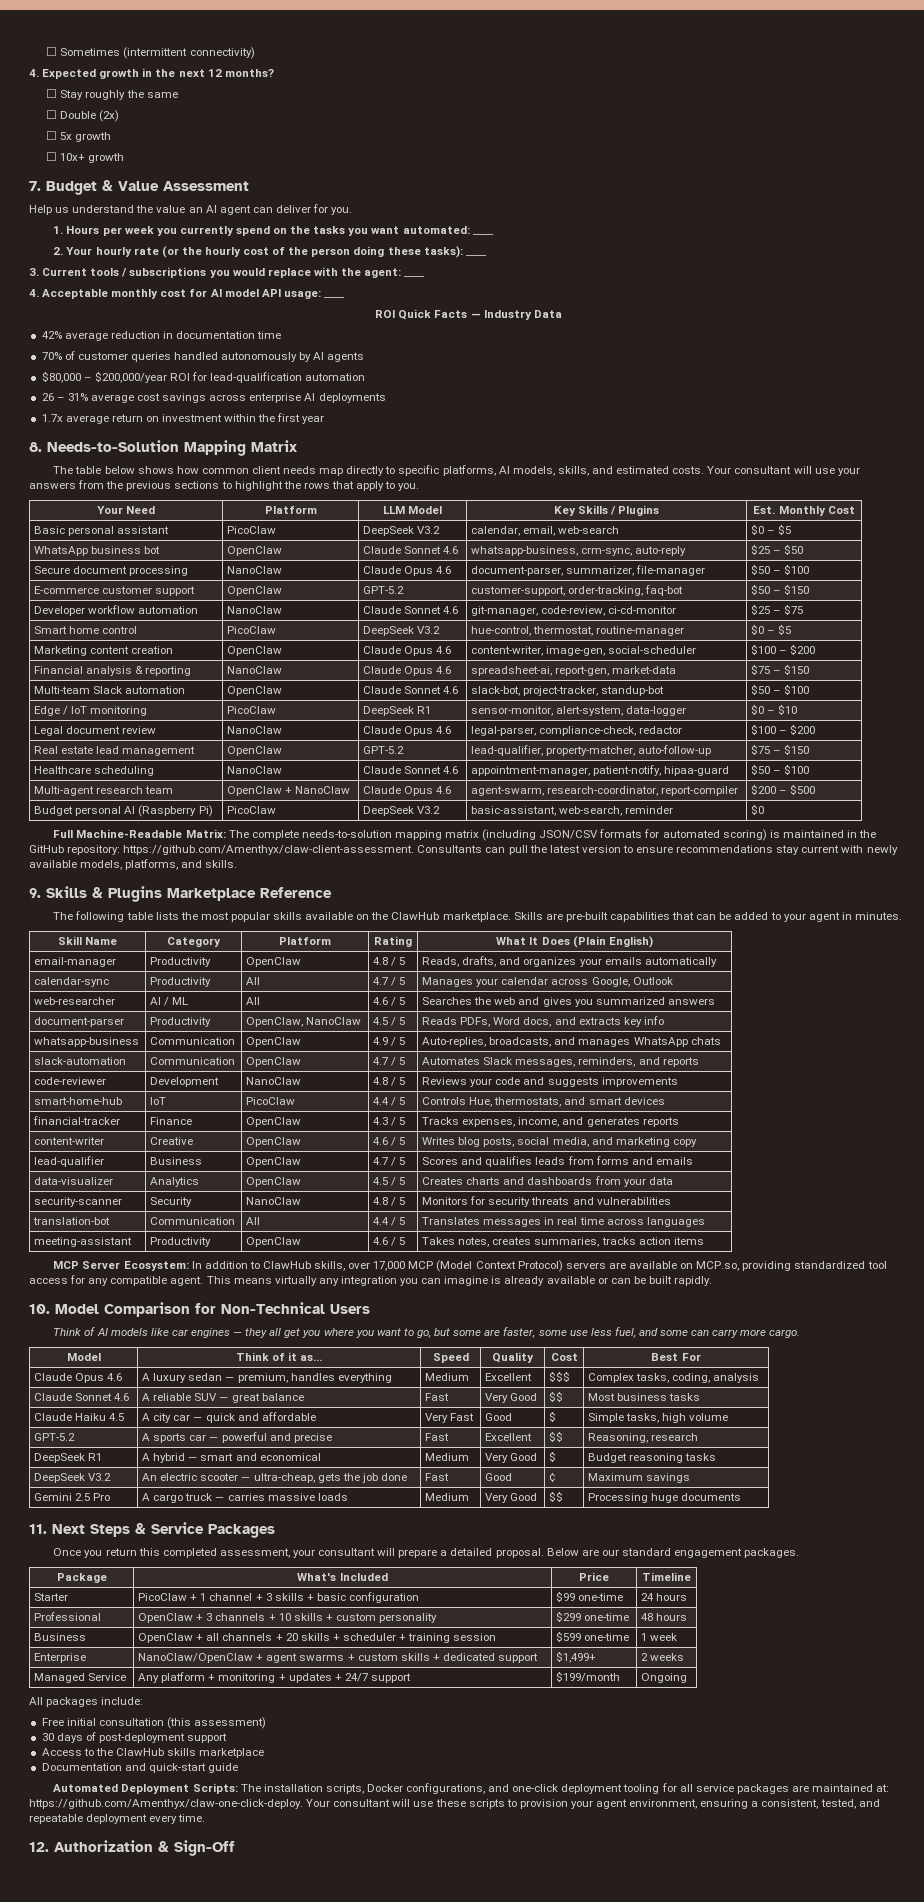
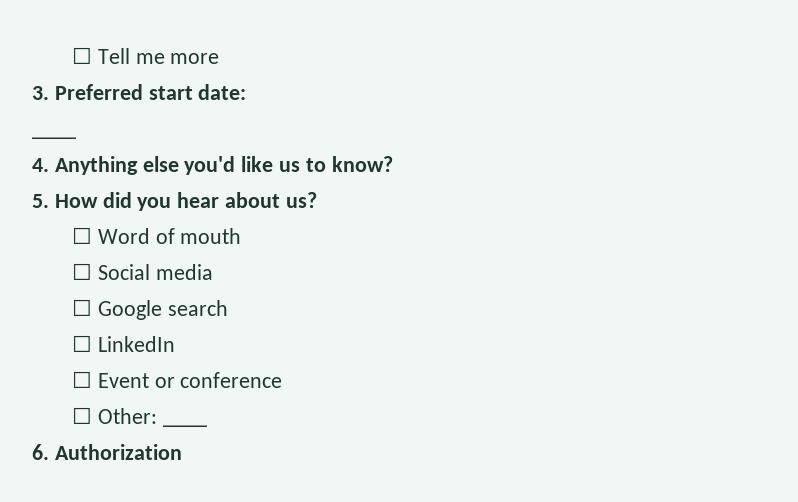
[46,47,255,59] [29,68,274,79] [46,89,178,100] [46,110,120,122] [46,131,112,142] [46,152,125,163] [29,180,249,195] [29,204,353,215] [53,226,470,236] [472,234,494,235] [53,246,487,258] [29,267,426,278] [29,289,345,299] [375,309,562,320] [41,331,282,341] [41,351,365,362] [41,371,366,383] [41,393,386,403] [41,413,325,424] [29,440,297,456] [53,465,860,476] [29,480,420,491] [96,506,156,514] [264,506,317,514] [382,506,443,514] [553,505,660,516] [753,506,855,516] [34,526,170,536] [227,526,277,534] [363,526,441,536] [471,526,620,536] [751,524,792,535] [34,546,161,556] [227,546,283,556] [363,546,459,554] [471,546,687,556] [751,544,804,555] [34,566,189,576] [227,566,283,574] [363,566,452,576] [471,565,706,576] [751,564,810,575] [34,586,196,596] [227,586,283,596] [363,586,405,594] [471,585,684,596] [751,584,810,595] [34,605,199,616] [227,606,283,614] [363,606,459,614] [471,606,677,616] [751,604,804,615] [34,626,138,634] [227,626,277,634] [363,626,441,636] [471,626,685,636] [751,624,792,635] [34,646,174,656] [227,646,283,656] [363,646,452,656] [471,646,697,656] [751,644,816,655] [34,666,192,676] [227,666,283,674] [363,666,452,676] [471,666,677,676] [751,664,810,675] [34,686,186,694] [227,686,283,696] [363,686,459,694] [471,686,665,696] [751,684,810,695] [34,706,148,716] [227,706,277,714] [363,706,432,716] [471,706,687,716] [751,704,798,715] [34,726,157,736] [227,726,283,734] [363,726,452,736] [471,726,683,736] [751,724,816,735] [34,746,196,756] [227,746,283,756] [363,746,405,754] [471,745,712,756] [751,744,810,755] [34,766,155,776] [227,766,283,774] [363,766,459,774] [471,765,730,776] [751,764,810,775] [34,786,174,796] [227,786,351,796] [363,786,452,796] [471,786,739,796] [751,784,816,795] [34,805,213,817] [227,806,277,814] [363,806,441,816] [471,806,674,816] [751,804,765,815] [53,829,877,841] [29,845,898,855] [29,859,238,870] [29,886,332,902] [53,911,902,922] [57,936,118,945] [167,937,221,947] [279,937,331,945] [374,936,412,947] [496,936,653,948] [34,957,117,967] [150,957,212,967] [246,957,302,967] [373,957,406,966] [422,956,717,967] [34,977,110,987] [150,977,212,987] [246,977,261,985] [373,977,406,986] [422,977,673,987] [34,997,116,1005] [150,997,189,1006] [246,997,261,1005] [373,997,406,1006] [422,997,715,1007] [34,1017,125,1027] [150,1017,212,1027] [246,1017,362,1027] [373,1017,406,1026] [422,1016,664,1027] [34,1037,140,1047] [150,1037,236,1045] [246,1037,302,1047] [373,1037,406,1046] [422,1037,721,1047] [34,1057,127,1065] [150,1057,236,1065] [246,1057,302,1067] [373,1057,406,1066] [422,1057,699,1067] [34,1077,107,1085] [150,1077,220,1087] [246,1077,302,1085] [373,1077,406,1086] [422,1077,678,1087] [34,1097,123,1105] [150,1097,167,1105] [246,1097,296,1105] [373,1097,406,1106] [422,1097,665,1107] [33,1116,121,1125] [150,1117,193,1125] [246,1117,302,1127] [373,1117,406,1126] [422,1117,679,1127] [34,1137,105,1145] [150,1137,194,1145] [246,1137,302,1147] [373,1137,406,1146] [422,1137,697,1147] [34,1156,105,1167] [150,1157,203,1165] [246,1157,302,1167] [373,1157,406,1166] [422,1156,693,1167] [34,1177,114,1185] [150,1177,200,1187] [246,1177,302,1187] [373,1177,406,1186] [422,1176,673,1187] [34,1197,123,1207] [150,1197,193,1207] [246,1197,302,1205] [373,1197,406,1206] [422,1196,671,1207] [33,1217,111,1225] [150,1217,236,1225] [246,1217,261,1225] [373,1217,406,1226] [422,1217,705,1227] [34,1237,133,1247] [150,1237,212,1247] [246,1237,302,1247] [373,1237,406,1246] [422,1237,704,1247] [53,1260,887,1272] [29,1275,713,1286] [29,1302,370,1317] [53,1327,801,1338] [66,1353,101,1361] [235,1352,323,1361] [432,1353,469,1363] [492,1352,534,1363] [550,1353,578,1361] [651,1353,701,1361] [34,1373,123,1383] [142,1373,392,1383] [425,1373,470,1381] [485,1373,533,1381] [549,1371,571,1382] [588,1373,760,1383] [34,1393,130,1401] [142,1393,304,1403] [425,1393,450,1401] [485,1393,538,1403] [549,1391,564,1402] [588,1393,701,1401] [34,1413,125,1421] [142,1412,316,1423] [425,1413,475,1423] [485,1413,513,1421] [549,1411,557,1422] [588,1413,729,1423] [34,1433,76,1441] [142,1432,332,1443] [425,1433,450,1441] [485,1433,533,1441] [549,1431,564,1442] [588,1433,699,1443] [34,1453,103,1463] [142,1453,321,1463] [425,1453,470,1461] [485,1453,538,1463] [549,1451,557,1462] [588,1453,717,1463] [34,1473,112,1483] [142,1473,407,1483] [425,1473,450,1481] [485,1473,513,1481] [549,1473,556,1482] [588,1473,691,1483] [34,1493,111,1501] [142,1493,348,1503] [425,1493,470,1501] [485,1493,538,1503] [549,1491,564,1502] [588,1493,742,1503] [29,1522,275,1538] [53,1548,800,1558] [56,1573,107,1583] [297,1573,388,1581] [579,1572,609,1581] [642,1572,691,1581] [34,1593,69,1601] [138,1592,420,1603] [556,1591,624,1602] [641,1593,688,1601] [34,1612,102,1621] [138,1613,438,1623] [556,1611,630,1622] [641,1613,688,1621] [34,1633,87,1641] [138,1633,497,1643] [556,1631,630,1642] [641,1633,678,1641] [34,1653,87,1663] [138,1653,539,1663] [556,1651,597,1663] [641,1653,685,1661] [34,1673,127,1683] [138,1672,411,1683] [556,1671,621,1682] [641,1673,688,1683] [29,1697,144,1707] [41,1717,267,1729] [41,1732,228,1743] [41,1748,265,1758] [41,1763,238,1773] [53,1783,890,1794] [29,1799,880,1809] [29,1814,206,1824] [29,1840,235,1856] ☐ Sometimes (intermittent connectivity) // 4. Expected growth in the next 12 months? // ☐ Stay roughly the same // ☐ Double (2x) // ☐ 5x growth // ☐ 10x+ growth // 7. Budget & Value Assessment // Help us understand the value an AI agent can deliver for you. // 1. Hours per week you currently spend on the tasks you want automated: ____ // 2. Your hourly rate (or the hourly cost of the person doing these tasks): ____ // 3. Current tools / subscriptions you would replace with the agent: ____ // 4. Acceptable monthly cost for AI model API usage: ____ // ROI Quick Facts — Industry Data // 42% average reduction in documentation time // 70% of customer queries handled autonomously by AI agents // $80,000 – $200,000/year ROI for lead-qualification automation // 26 – 31% average cost savings across enterprise AI deployments // 1.7x average return on investment within the first year // 8. Needs-to-Solution Mapping Matrix // The table below shows how common client needs map directly to specific platforms, AI models, skills, and estimated costs. Your consultant will use your answers from the previous sections to highlight the rows that apply to you. // Your Need | Platform | LLM Model | Key Skills / Plugins | Est. Monthly Cost // Basic personal assistant | PicoClaw | DeepSeek V3.2 | calendar, email, web-search | $0 – $5 // WhatsApp business bot | OpenClaw | Claude Sonnet 4.6 | whatsapp-business, crm-sync, auto-reply | $25 – $50 // Secure document processing | NanoClaw | Claude Opus 4.6 | document-parser, summarizer, file-manager | $50 – $100 // E-commerce customer support | OpenClaw | GPT-5.2 | customer-support, order-tracking, faq-bot | $50 – $150 // Developer workflow automation | NanoClaw | Claude Sonnet 4.6 | git-manager, code-review, ci-cd-monitor | $25 – $75 // Smart home control | PicoClaw | DeepSeek V3.2 | hue-control, thermostat, routine-manager | $0 – $5 // Marketing content creation | OpenClaw | Claude Opus 4.6 | content-writer, image-gen, social-scheduler | $100 – $200 // Financial analysis & reporting | NanoClaw | Claude Opus 4.6 | spreadsheet-ai, report-gen, market-data | $75 – $150 // Multi-team Slack automation | OpenClaw | Claude Sonnet 4.6 | slack-bot, project-tracker, standup-bot | $50 – $100 // Edge / IoT monitoring | PicoClaw | DeepSeek R1 | sensor-monitor, alert-system, data-logger | $0 – $10 // Legal document review | NanoClaw | Claude Opus 4.6 | legal-parser, compliance-check, redactor | $100 – $200 // Real estate lead management | OpenClaw | GPT-5.2 | lead-qualifier, property-matcher, auto-follow-up | $75 – $150 // Healthcare scheduling | NanoClaw | Claude Sonnet 4.6 | appointment-manager, patient-notify, hipaa-guard | $50 – $100 // Multi-agent research team | OpenClaw + NanoClaw | Claude Opus 4.6 | agent-swarm, research-coordinator, report-compiler | $200 – $500 // Budget personal AI (Raspberry Pi) | PicoClaw | DeepSeek V3.2 | basic-assistant, web-search, reminder | $0 // Full Machine-Readable Matrix: The complete needs-to-solution mapping matrix (including JSON/CSV formats for automated scoring) is maintained in the GitHub repository: https://github.com/Amenthyx/claw-client-assessment. Consultants can pull the latest version to ensure recommendations stay current with newly available models, platforms, and skills. // 9. Skills & Plugins Marketplace Reference // The following table lists the most popular skills available on the ClawHub marketplace. Skills are pre-built capabilities that can be added to your agent in minutes. // Skill Name | Category | Platform | Rating | What It Does (Plain English) // email-manager | Productivity | OpenClaw | 4.8 / 5 | Reads, drafts, and organizes your emails automatically // calendar-sync | Productivity | All | 4.7 / 5 | Manages your calendar across Google, Outlook // web-researcher | AI / ML | All | 4.6 / 5 | Searches the web and gives you summarized answers // document-parser | Productivity | OpenClaw, NanoClaw | 4.5 / 5 | Reads PDFs, Word docs, and extracts key info // whatsapp-business | Communication | OpenClaw | 4.9 / 5 | Auto-replies, broadcasts, and manages WhatsApp chats // slack-automation | Communication | OpenClaw | 4.7 / 5 | Automates Slack messages, reminders, and reports // code-reviewer | Development | NanoClaw | 4.8 / 5 | Reviews your code and suggests improvements // smart-home-hub | IoT | PicoClaw | 4.4 / 5 | Controls Hue, thermostats, and smart devices // financial-tracker | Finance | OpenClaw | 4.3 / 5 | Tracks expenses, income, and generates reports // content-writer | Creative | OpenClaw | 4.6 / 5 | Writes blog posts, social media, and marketing copy // lead-qualifier | Business | OpenClaw | 4.7 / 5 | Scores and qualifies leads from forms and emails // data-visualizer | Analytics | OpenClaw | 4.5 / 5 | Creates charts and dashboards from your data // security-scanner | Security | NanoClaw | 4.8 / 5 | Monitors for security threats and vulnerabilities // translation-bot | Communication | All | 4.4 / 5 | Translates messages in real time across languages // meeting-assistant | Productivity | OpenClaw | 4.6 / 5 | Takes notes, creates summaries, tracks action items // MCP Server Ecosystem: In addition to ClawHub skills, over 17,000 MCP (Model Context Protocol) servers are available on MCP.so, providing standardized tool access for any compatible agent. This means virtually any integration you can imagine is already available or can be built rapidly. // 10. Model Comparison for Non-Technical Users // Think of AI models like car engines — they all get you where you want to go, but some are faster, some use less fuel, and some can carry more cargo. // Model | Think of it as… | Speed | Quality | Cost | Best For // Claude Opus 4.6 | A luxury sedan — premium, handles everything | Medium | Excellent | $$$ | Complex tasks, coding, analysis // Claude Sonnet 4.6 | A reliable SUV — great balance | Fast | Very Good | $$ | Most business tasks // Claude Haiku 4.5 | A city car — quick and affordable | Very Fast | Good | $ | Simple tasks, high volume // GPT-5.2 | A sports car — powerful and precise | Fast | Excellent | $$ | Reasoning, research // DeepSeek R1 | A hybrid — smart and economical | Medium | Very Good | $ | Budget reasoning tasks // DeepSeek V3.2 | An electric scooter — ultra-cheap, gets the job done | Fast | Good | ¢ | Maximum savings // Gemini 2.5 Pro | A cargo truck — carries massive loads | Medium | Very Good | $$ | Processing huge documents // 11. Next Steps & Service Packages // Once you return this completed assessment, your consultant will prepare a detailed proposal. Below are our standard engagement packages. // Package | What's Included | Price | Timeline // Starter | PicoClaw + 1 channel + 3 skills + basic configuration | $99 one-time | 24 hours // Professional | OpenClaw + 3 channels + 10 skills + custom personality | $299 one-time | 48 hours // Business | OpenClaw + all channels + 20 skills + scheduler + training session | $599 one-time | 1 week // Enterprise | NanoClaw/OpenClaw + agent swarms + custom skills + dedicated support | $1,499+ | 2 weeks // Managed Service | Any platform + monitoring + updates + 24/7 support | $199/month | Ongoing // All packages include: // Free initial consultation (this assessment) // 30 days of post-deployment support // Access to the ClawHub skills marketplace // Documentation and quick-start guide // Automated Deployment Scripts: The installation scripts, Docker configurations, and one-click deployment tooling for all service packages are maintained at: https://github.com/Amenthyx/claw-one-click-deploy. Your consultant will use these scripts to provision your agent environment, ensuring a consistent, tested, and repeatable deployment every time. // 12. Authorization & Sign-Off -> [71,47,220,64] [32,84,247,100] [32,136,76,139] [32,156,393,175] [32,192,317,211] [71,227,242,244] [71,263,213,280] [71,299,228,320] [71,335,175,352] [71,371,283,388] [71,407,157,424] [162,424,207,427] [32,444,182,460] ☐ Tell me more // 3. Preferred start date: // ____ // 4. Anything else you'd like us to know? // 5. How did you hear about us? // ☐ Word of mouth // ☐ Social media // ☐ Google search // ☐ LinkedIn // ☐ Event or conference // ☐ Other: ____ // 6. Authorization

